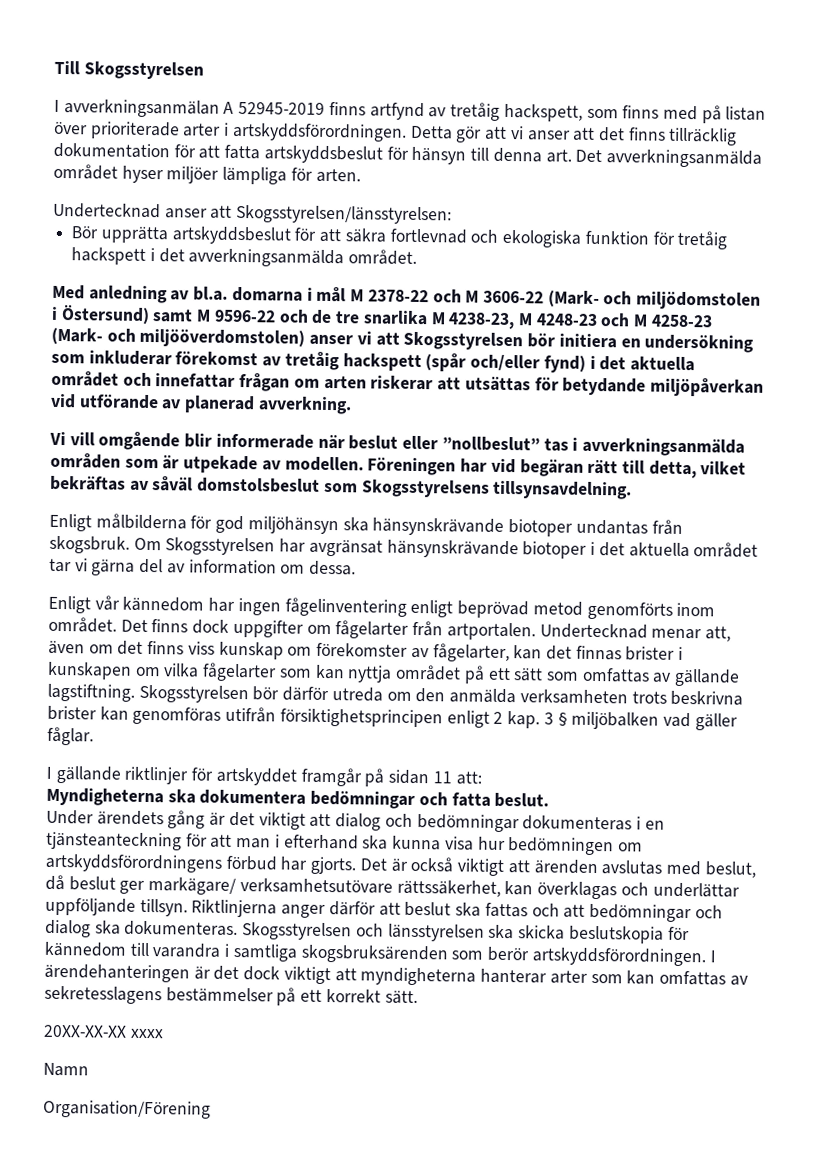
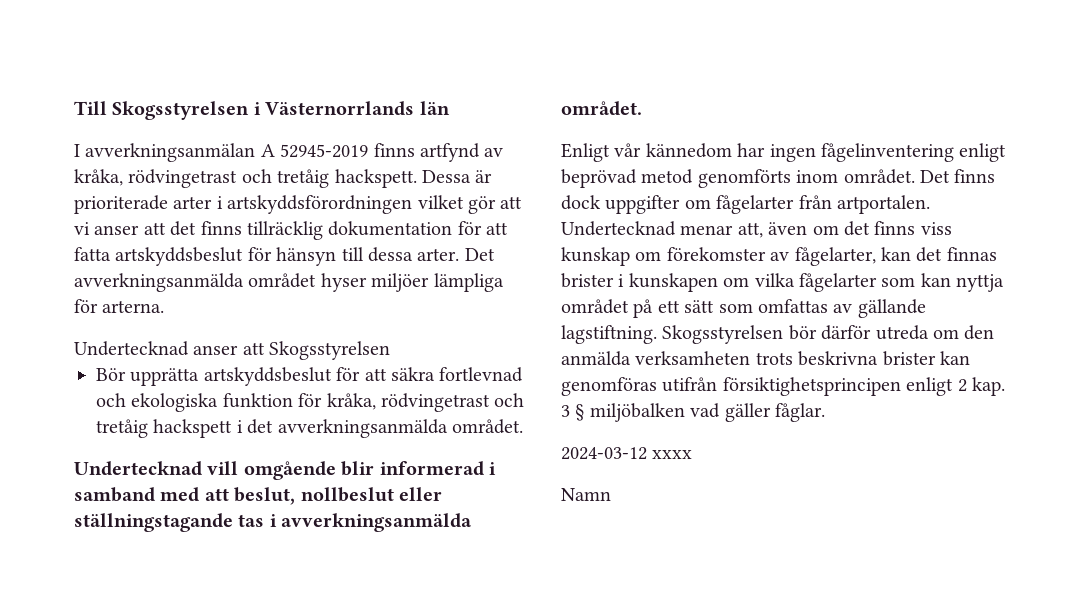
(204, 70) none -> [253,101,450,116] i Västernorrlands län
[450,102,767,124] [54,121,88,135] tretåig hackspett, som finns med på listan över -> [74,169,493,188] kråka, rödvingetrast och tretåig hackspett. Dessa är
[231,122,453,142] artskyddsförordningen. Detta -> [227,195,464,214] artskyddsförordningen vilket
[492,147,572,163] denna art. -> [368,247,460,262] dessa arter.
[315,168,361,183] arten. -> [102,300,165,313] arterna.
[236,204,453,225] Skogsstyrelsen/länsstyrelsen: -> [269,341,391,360] Skogsstyrelsen
(675, 238) none -> [326,393,525,412] kråka, rödvingetrast och
[52,284,762,310] [51,305,713,330] [51,327,755,353] [51,350,695,373] [51,370,764,397] [50,393,352,415] [49,431,745,457] [50,452,747,479] [50,475,633,500] [49,513,683,537] [49,535,759,559] [49,558,357,576] Med anledning av bl.a. domarna i mål M 2378-22 och M 3606-22 (Mark- och miljödomstolen i Östersund) samt M 9596-22 och de tre snarlika M 4238-23, M 4248-23 och M 4258-23 (Mark- och miljööverdomstolen) anser vi att Skogsstyrelsen bör initiera en undersökning som inkluderar förekomst av tretåig hackspett (spår och/eller fynd) i det aktuella området och innefattar frågan om arten riskerar att utsättas för betydande miljöpåverkan vid utförande av planerad avverkning. // Vi vill omgående blir informerade när beslut eller ”nollbeslut” tas i avverkningsanmälda områden som är utpekade av modellen. Föreningen har vid begäran rätt till detta, vilket bekräftas av såväl domstolsbeslut som Skogsstyrelsens tillsynsavdelning. // Enligt målbilderna för god miljöhänsyn ska hänsynskrävande biotoper undantas från skogsbruk. Om Skogsstyrelsen har avgränsat hänsynskrävande biotoper i det aktuella området tar vi gärna del av information om dessa. -> [74,461,496,480] [74,487,442,505] [74,513,473,532] [561,101,642,116] Undertecknad vill omgående blir informerad i samband med att beslut, nollbeslut eller ställningstagande tas i avverkningsanmälda området.
[46,765,482,787] [46,787,550,809] [46,809,665,833] [46,831,643,856] [45,853,756,878] [45,874,740,900] [45,897,723,923] [45,919,690,944] [44,941,716,967] [44,963,748,986] [44,985,418,1006] [43,1024,127,1038] I gällande riktlinjer för artskyddet framgår på sidan 11 att: // Myndigheterna ska dokumentera bedömningar och fatta beslut. // Under ärendets gång är det viktigt att dialog och bedömningar dokumenteras i en tjänsteanteckning för att man i efterhand ska kunna visa hur bedömningen om artskyddsförordningens förbud har gjorts. Det är också viktigt att ärenden avslutas med beslut, då beslut ger markägare/ verksamhetsutövare rättssäkerhet, kan överklagas och underlättar uppföljande tillsyn. Riktlinjerna anger därför att beslut ska fattas och att bedömningar och dialog ska dokumenteras. Skogsstyrelsen och länsstyrelsen ska skicka beslutskopia för kännedom till varandra i samtliga skogsbruksärenden som berör artskyddsförordningen. I ärendehanteringen är det dock viktigt att myndigheterna hanterar arter som kan omfattas av sekretesslagens bestämmelser på ett korrekt sätt. // 20XX-XX-XX -> [561,447,647,460] 2024-03-12
[43,1099,211,1119] // Organisation/Förening -> (611, 494) none

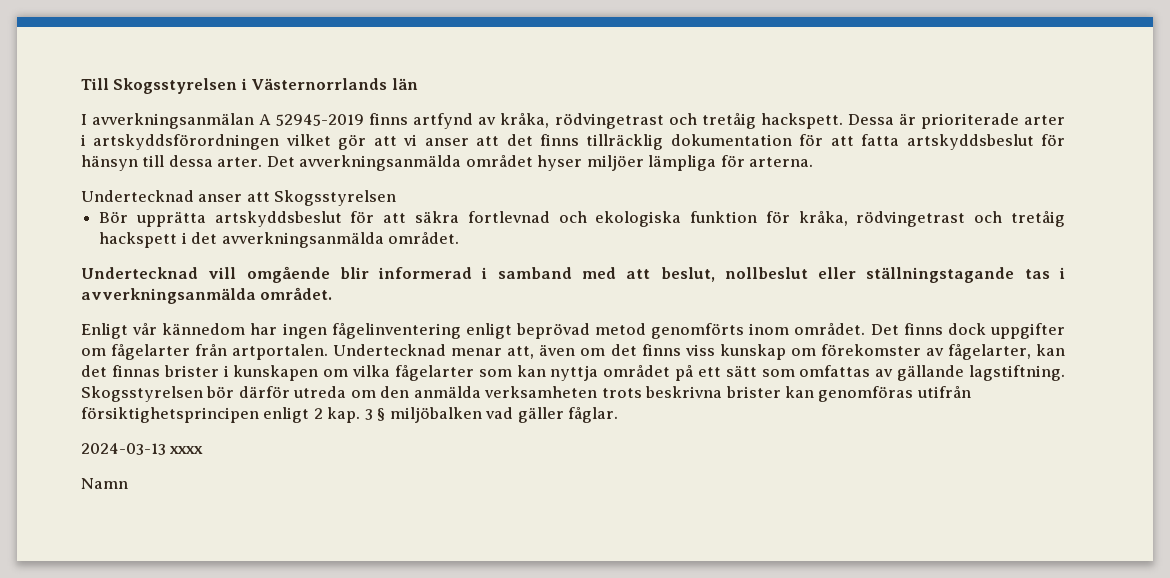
[561,447,647,460] 2024-03-12 -> [81,443,166,455] 2024-03-13

